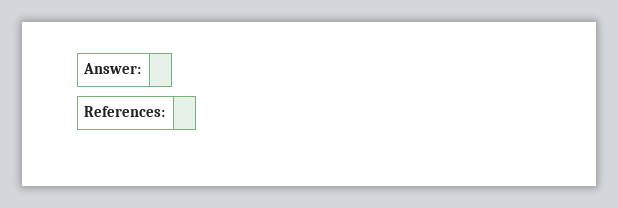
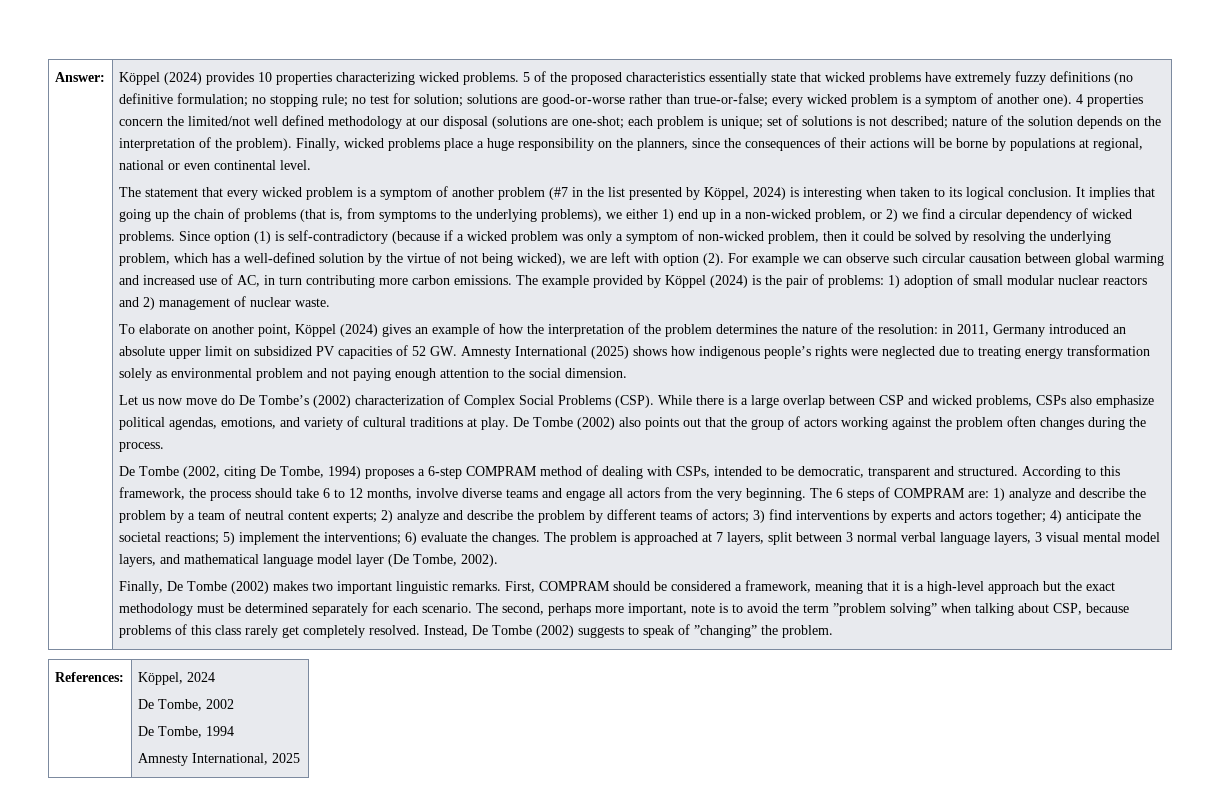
[84,106,166,117] // References: | -> [118,71,1133,85] [118,93,1143,107] [118,115,1161,129] [118,137,1143,151] [118,160,311,170] [118,186,1155,200] [118,208,1132,222] [118,230,1111,244] [118,252,1164,266] [118,274,1147,288] [118,296,330,310] [118,323,1126,337] [118,345,1150,359] [118,368,627,381] [118,394,1154,408] [118,416,1146,430] [118,442,164,452] [118,465,1120,479] [118,487,1146,501] [118,509,1141,523] [118,532,1160,545] [118,554,498,567] [118,580,1115,594] [118,602,1129,616] [118,624,833,638] [54,672,124,682] [137,672,215,685] [137,699,234,711] [137,726,234,738] [137,753,300,766] Köppel (2024) provides 10 properties characterizing wicked problems. 5 of the proposed characteristics essentially state that wicked problems have extremely fuzzy definitions (no definitive formulation; no stopping rule; no test for solution; solutions are good-or-worse rather than true-or-false; every wicked problem is a symptom of another one). 4 properties concern the limited/not well defined methodology at our disposal (solutions are one-shot; each problem is unique; set of solutions is not described; nature of the solution depends on the interpretation of the problem). Finally, wicked problems place a huge responsibility on the planners, since the consequences of their actions will be borne by populations at regional, national or even continental level. // The statement that every wicked problem is a symptom of another problem (#7 in the list presented by Köppel, 2024) is interesting when taken to its logical conclusion. It implies that going up the chain of problems (that is, from symptoms to the underlying problems), we either 1) end up in a non-wicked problem, or 2) we find a circular dependency of wicked problems. Since option (1) is self-contradictory (because if a wicked problem was only a symptom of non-wicked problem, then it could be solved by resolving the underlying problem, which has a well-defined solution by the virtue of not being wicked), we are left with option (2). For example we can observe such circular causation between global warming and increased use of AC, in turn contributing more carbon emissions. The example provided by Köppel (2024) is the pair of problems: 1) adoption of small modular nuclear reactors and 2) management of nuclear waste. // To elaborate on another point, Köppel (2024) gives an example of how the interpretation of the problem determines the nature of the resolution: in 2011, Germany introduced an absolute upper limit on subsidized PV capacities of 52 GW. Amnesty International (2025) shows how indigenous people’s rights were neglected due to treating energy transformation solely as environmental problem and not paying enough attention to the social dimension. // Let us now move do De Tombe’s (2002) characterization of Complex Social Problems (CSP). While there is a large overlap between CSP and wicked problems, CSPs also emphasize political agendas, emotions, and variety of cultural traditions at play. De Tombe (2002) also points out that the group of actors working against the problem often changes during the process. // De Tombe (2002, citing De Tombe, 1994) proposes a 6-step COMPRAM method of dealing with CSPs, intended to be democratic, transparent and structured. According to this framework, the process should take 6 to 12 months, involve diverse teams and engage all actors from the very beginning. The 6 steps of COMPRAM are: 1) analyze and describe the problem by a team of neutral content experts; 2) analyze and describe the problem by different teams of actors; 3) find interventions by experts and actors together; 4) anticipate the societal reactions; 5) implement the interventions; 6) evaluate the changes. The problem is approached at 7 layers, split between 3 normal verbal language layers, 3 visual mental model layers, and mathematical language model layer (De Tombe, 2002). // Finally, De Tombe (2002) makes two important linguistic remarks. First, COMPRAM should be considered a framework, meaning that it is a high-level approach but the exact methodology must be determined separately for each scenario. The second, perhaps more important, note is to avoid the term ”problem solving” when talking about CSP, because problems of this class rarely get completely resolved. Instead, De Tombe (2002) suggests to speak of ”changing” the problem. // References: | Köppel, 2024 // De Tombe, 2002 // De Tombe, 1994 // Amnesty International, 2025

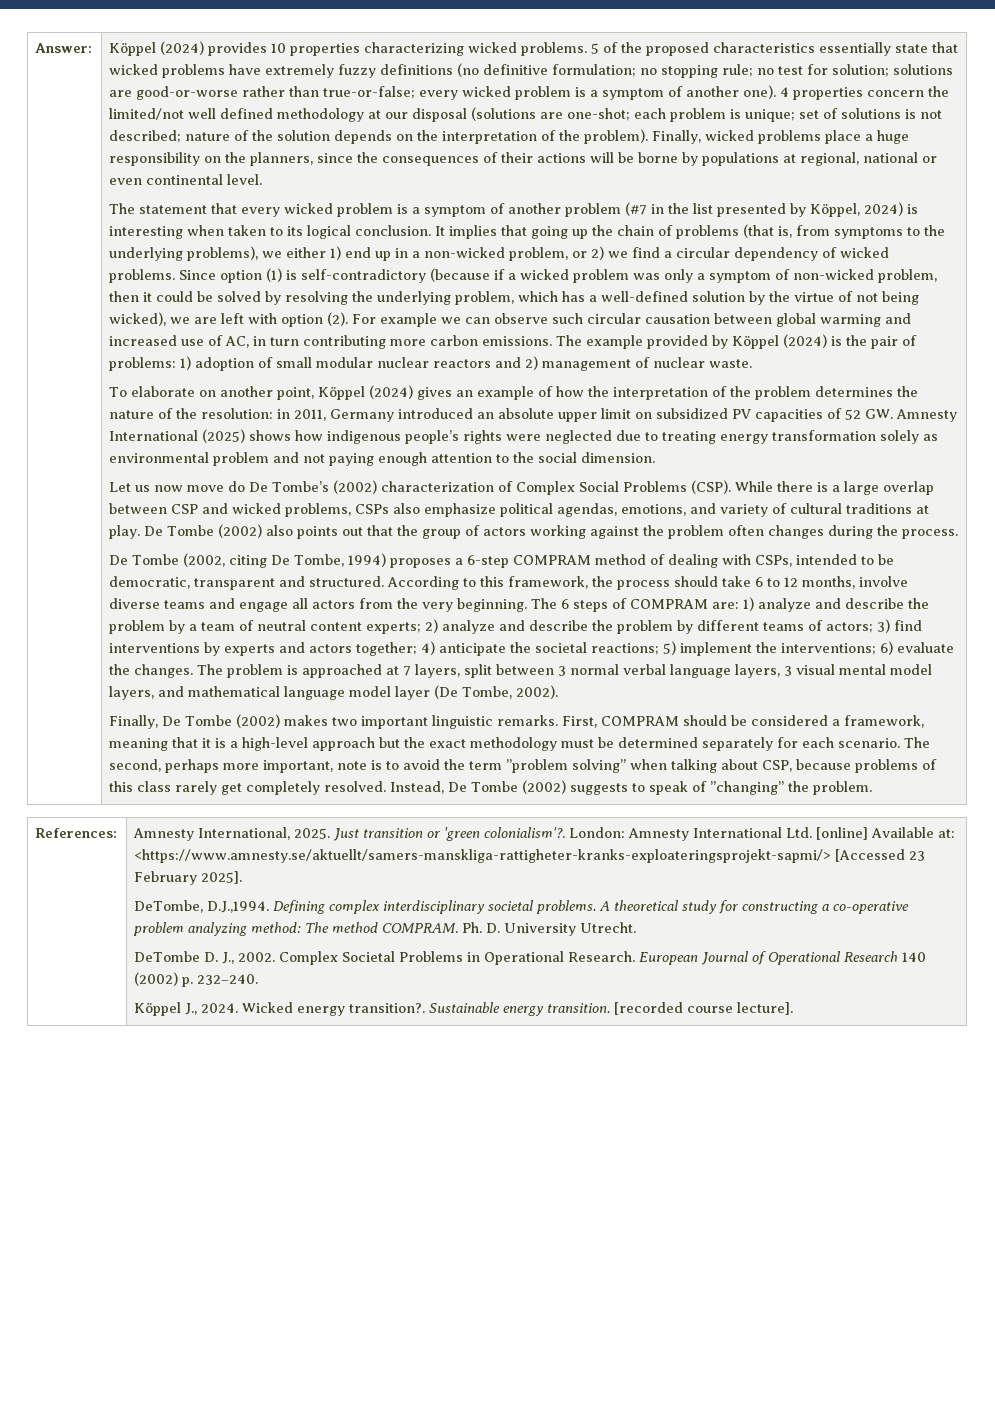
[137,672,215,685] [137,699,234,711] [137,726,234,738] [137,753,300,766] Köppel, 2024 // De Tombe, 2002 // De Tombe, 1994 // Amnesty International, 2025 -> [133,827,956,841] [134,849,926,863] [134,871,243,885] [134,900,910,914] [133,922,637,936] [134,951,927,965] [134,972,259,987] [134,1002,794,1016] Amnesty International, 2025. Just transition or 'green colonialism'?. London: Amnesty International Ltd. [online] Available at: <https://www.amnesty.se/aktuellt/samers-manskliga-rattigheter-kranks-exploateringsprojekt-sapmi/> [Accessed 23 February 2025]. // DeTombe, D.J.,1994. Defining complex interdisciplinary societal problems. A theoretical study for constructing a co-operative problem analyzing method: The method COMPRAM. Ph. D. University Utrecht. // DeTombe D. J., 2002. Complex Societal Problems in Operational Research. European Journal of Operational Research 140 (2002) p. 232–240. // Köppel J., 2024. Wicked energy transition?. Sustainable energy transition. [recorded course lecture].

